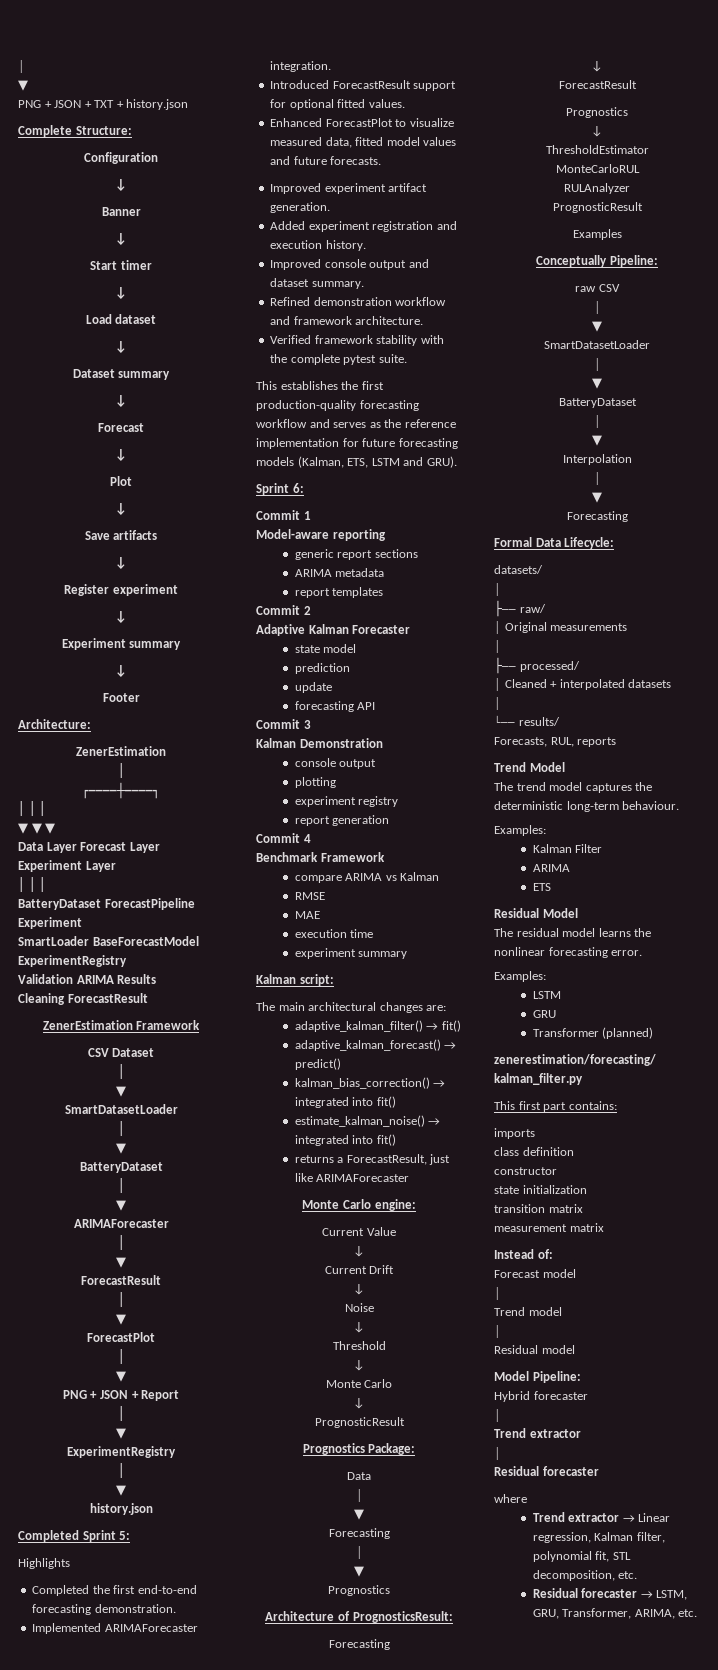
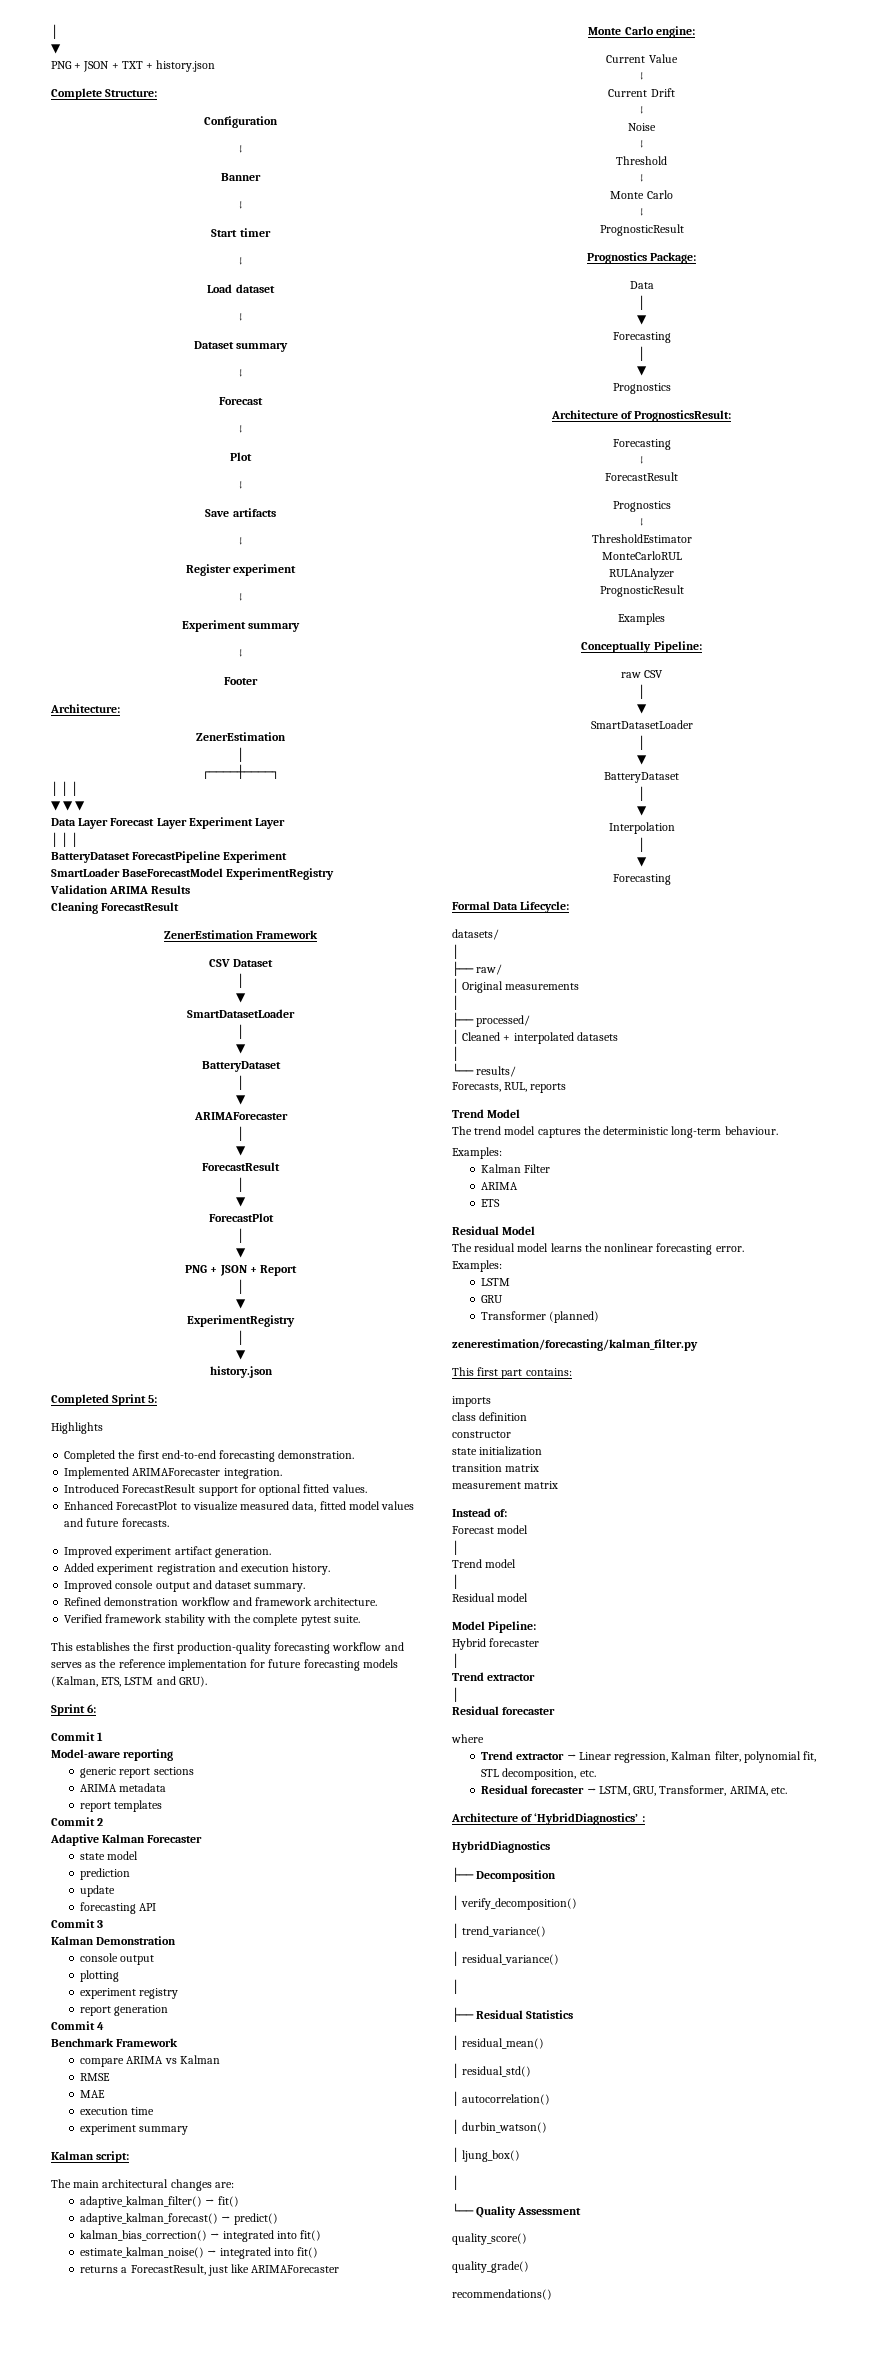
(698, 1613) none -> [451,1813,645,1825] [452,1841,550,1853] [452,1867,557,1882] [452,1895,578,1910] [452,1923,547,1938] [452,1951,560,1966] [452,1979,459,1994] [452,2007,574,2022] [452,2035,545,2050] [452,2063,532,2078] [452,2091,551,2106] [452,2119,548,2134] [452,2147,521,2162] [452,2175,459,2190] [452,2203,582,2218] [452,2233,527,2245] [452,2261,529,2273] [452,2289,552,2300] // Architecture of ‘HybridDiagnostics’ : // HybridDiagnostics // ├── Decomposition // │ verify_decomposition() // │ trend_variance() // │ residual_variance() // │ // ├── Residual Statistics // │ residual_mean() // │ residual_std() // │ autocorrelation() // │ durbin_watson() // │ ljung_box() // │ // └── Quality Assessment // quality_score() // quality_grade() // recommendations()

